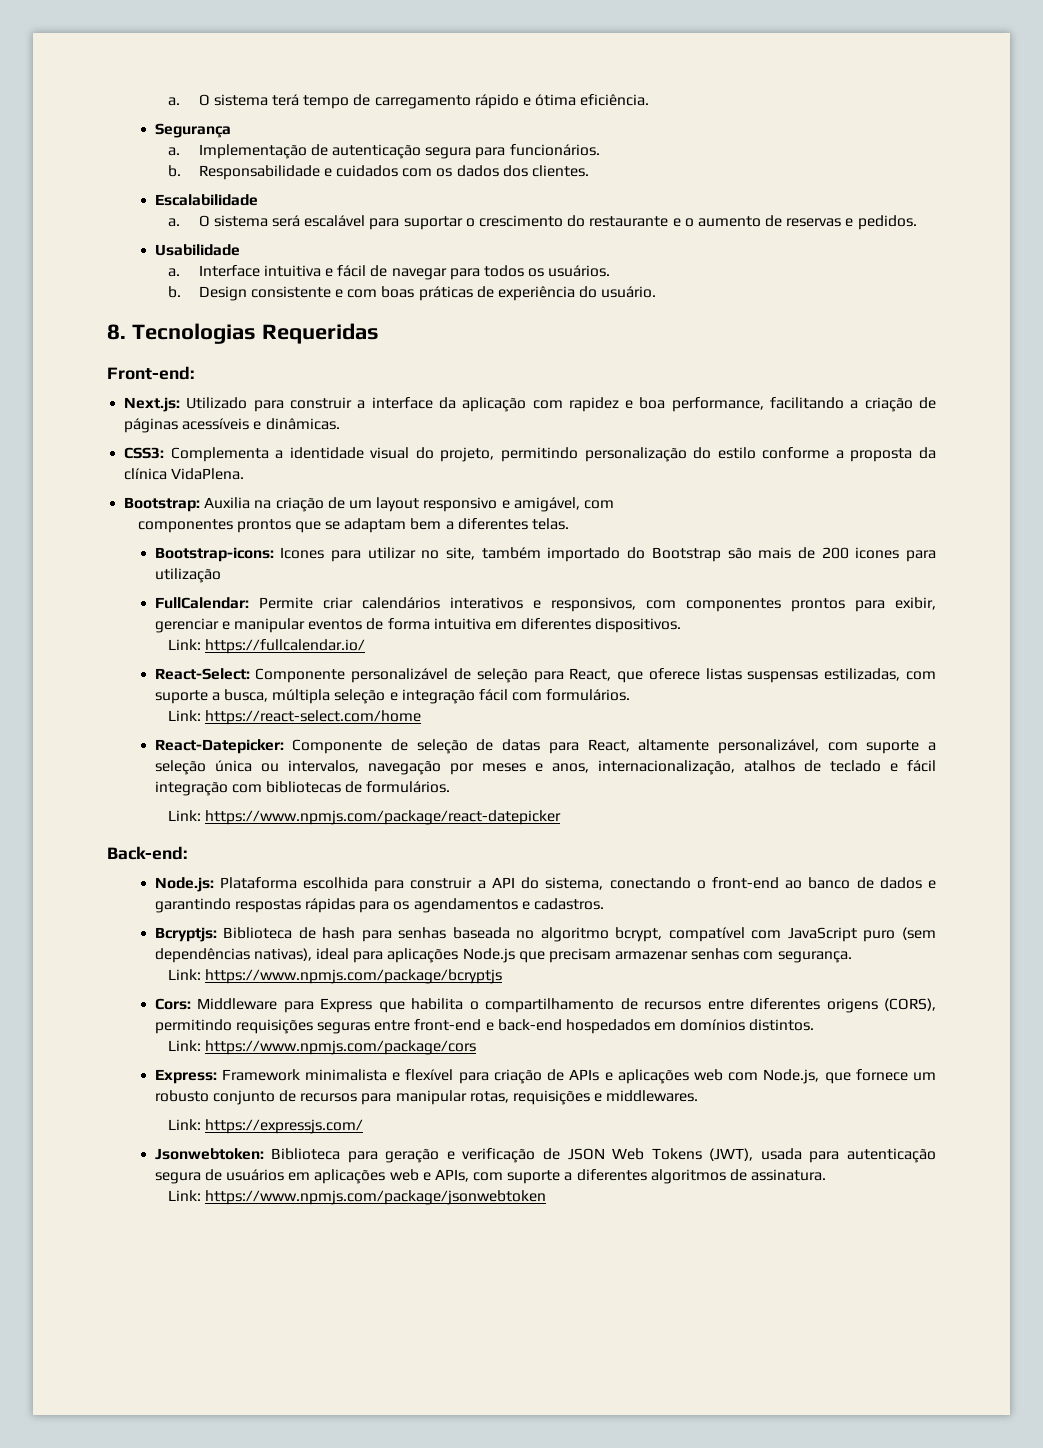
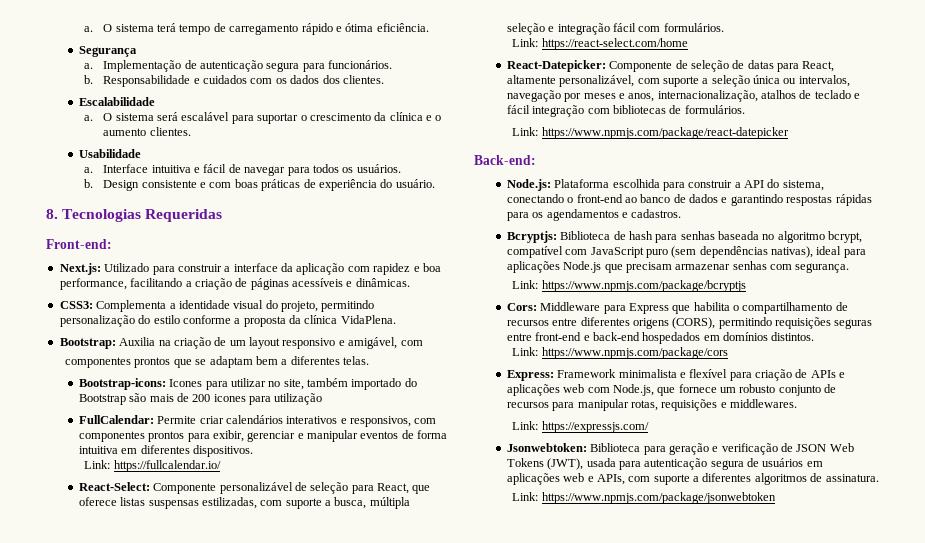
[567,215,669,227] do restaurante -> [374,112,423,121] da clínica
[765,215,917,230] de reservas e pedidos. -> [149,127,191,136] clientes.

